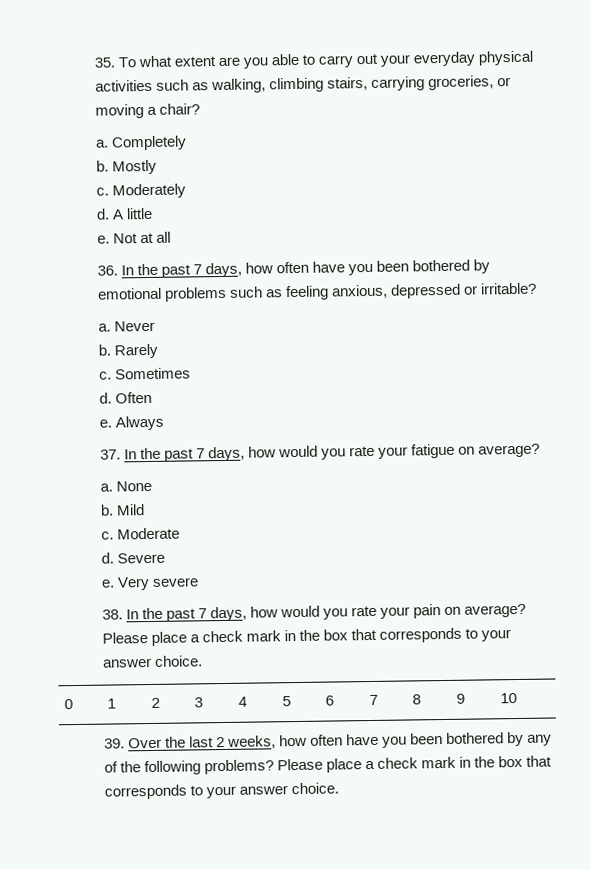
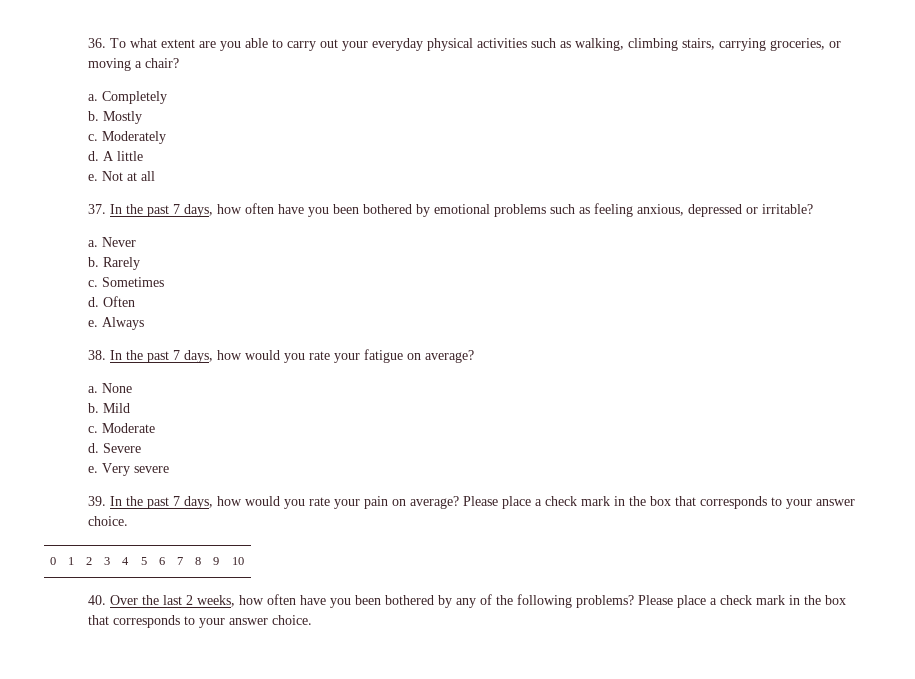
[93,57,115,68] 35. -> [88,38,107,48] 36.
[96,265,118,276] 36. -> [88,204,107,214] 37.
[99,449,121,460] 37. -> [88,350,107,360] 38.
[101,609,123,620] 38. -> [88,496,107,506] 39.
[103,738,125,749] 39. -> [88,595,107,605] 40.

